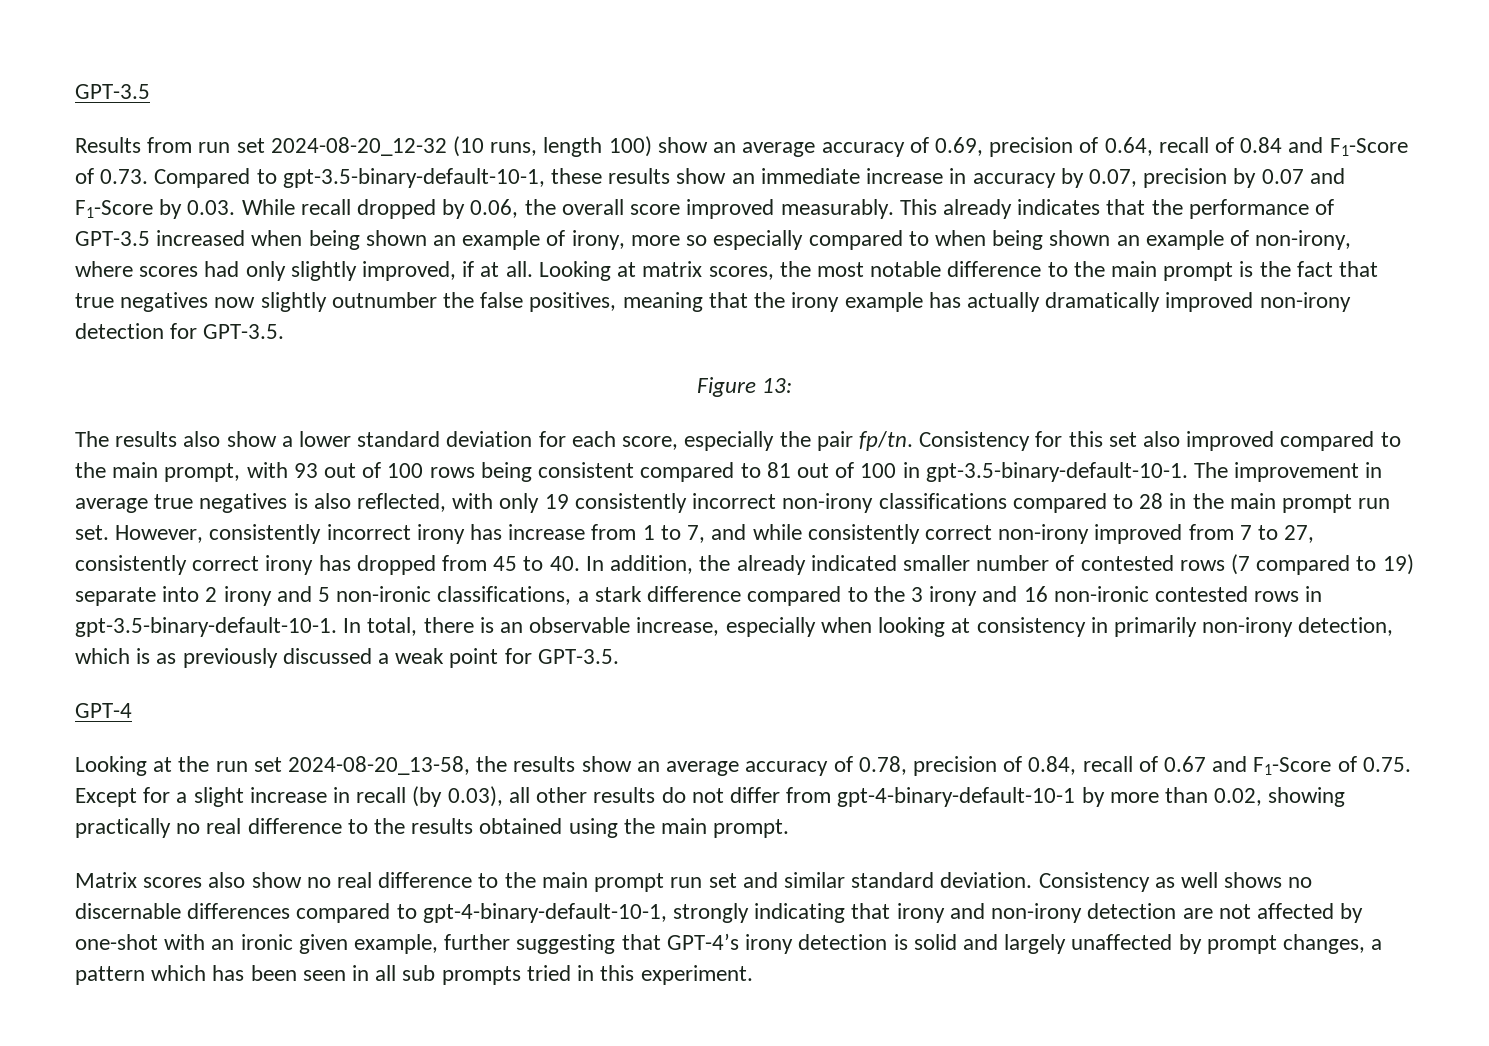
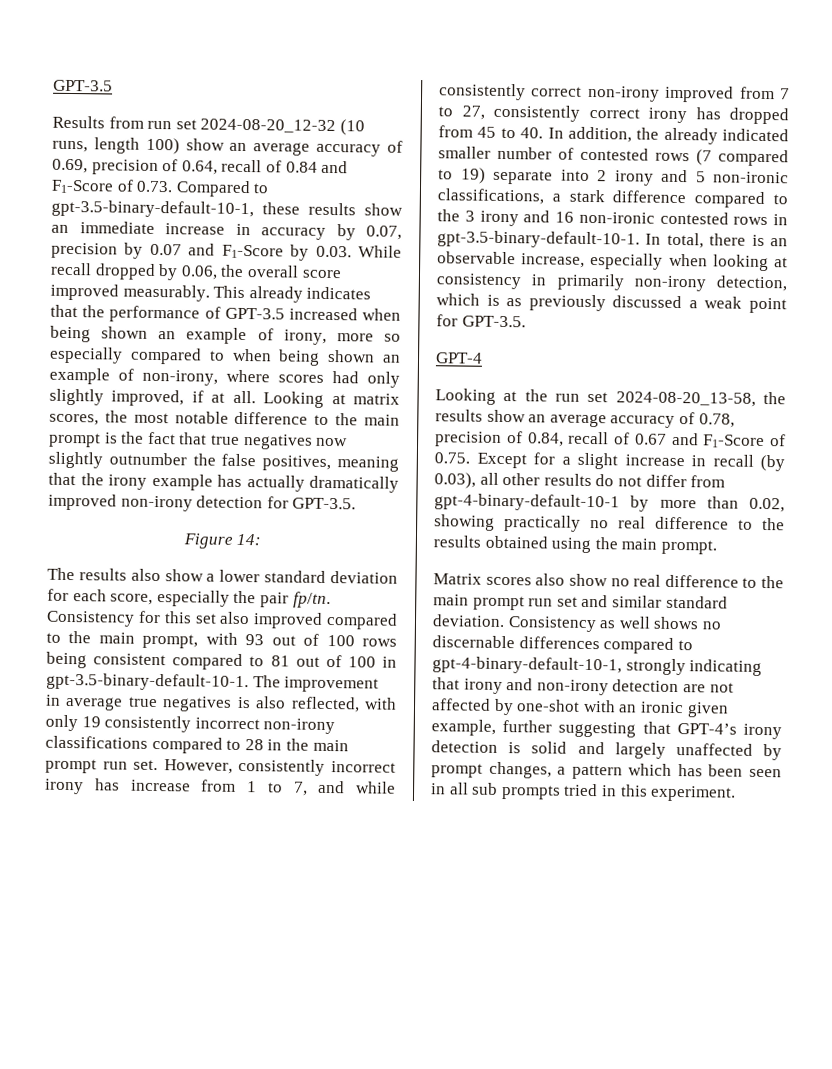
[762,378,793,393] 13: -> [236,533,262,546] 14:

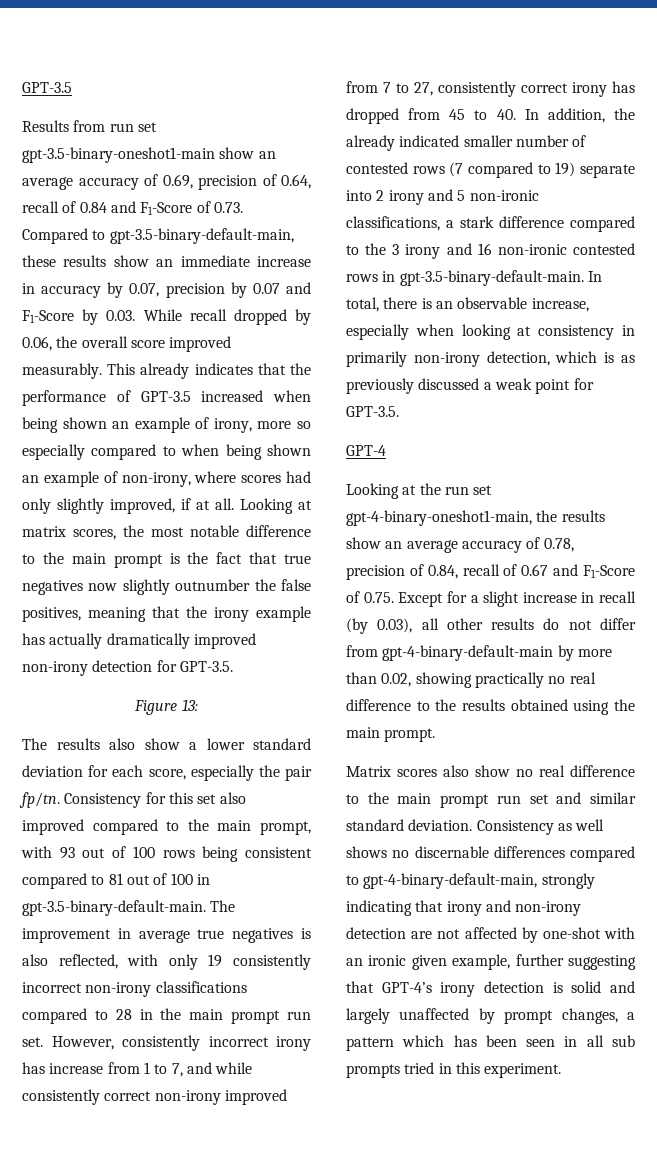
[200,118,365,136] [52,137,180,155] 2024-08-20_12-32 (10 runs, length 100) -> [22,147,215,163] gpt-3.5-binary-oneshot1-main
[51,199,254,219] gpt-3.5-binary-default-10-1, -> [109,228,294,244] gpt-3.5-binary-default-main,
[236,533,262,546] 14: -> [181,699,198,711] 13:
[46,672,249,692] gpt-3.5-binary-default-10-1. -> [22,900,206,916] gpt-3.5-binary-default-main.
[437,230,640,249] gpt-3.5-binary-default-10-1. -> [399,270,584,286] gpt-3.5-binary-default-main.
[615,391,756,407] 2024-08-20_13-58, -> [346,510,532,526] gpt-4-binary-oneshot1-main,
[434,493,620,512] gpt-4-binary-default-10-1 -> [382,645,554,661] gpt-4-binary-default-main
[432,656,622,675] gpt-4-binary-default-10-1, -> [363,873,538,889] gpt-4-binary-default-main,

